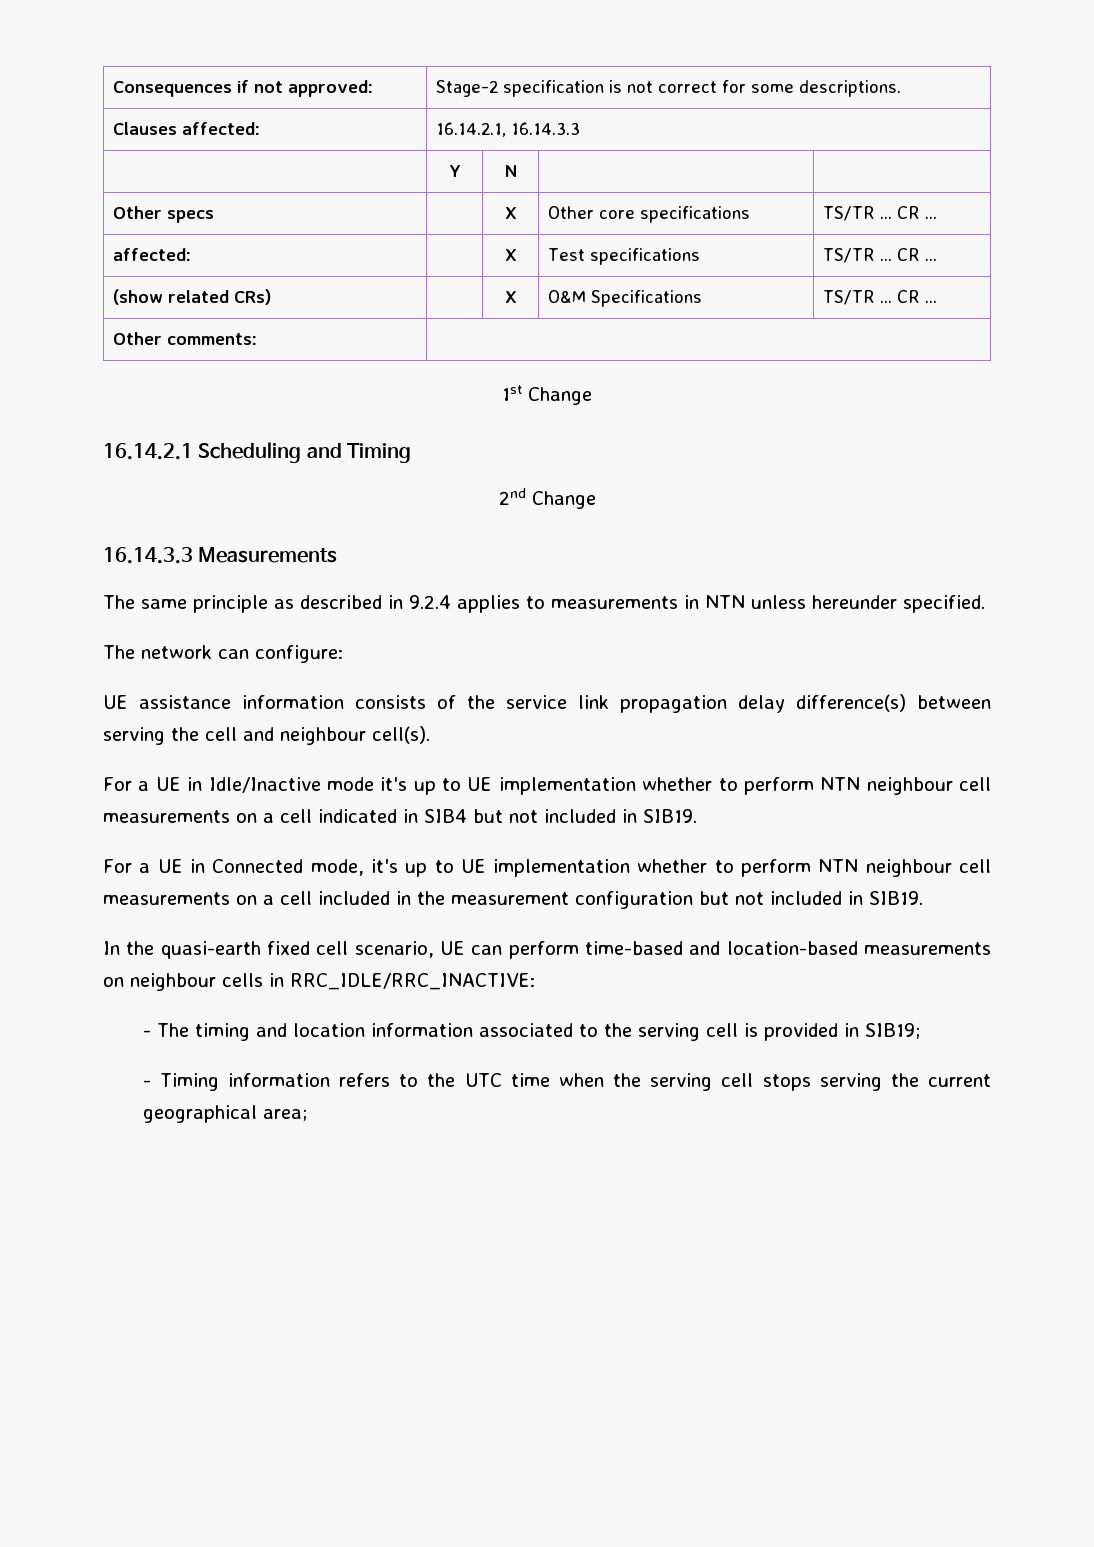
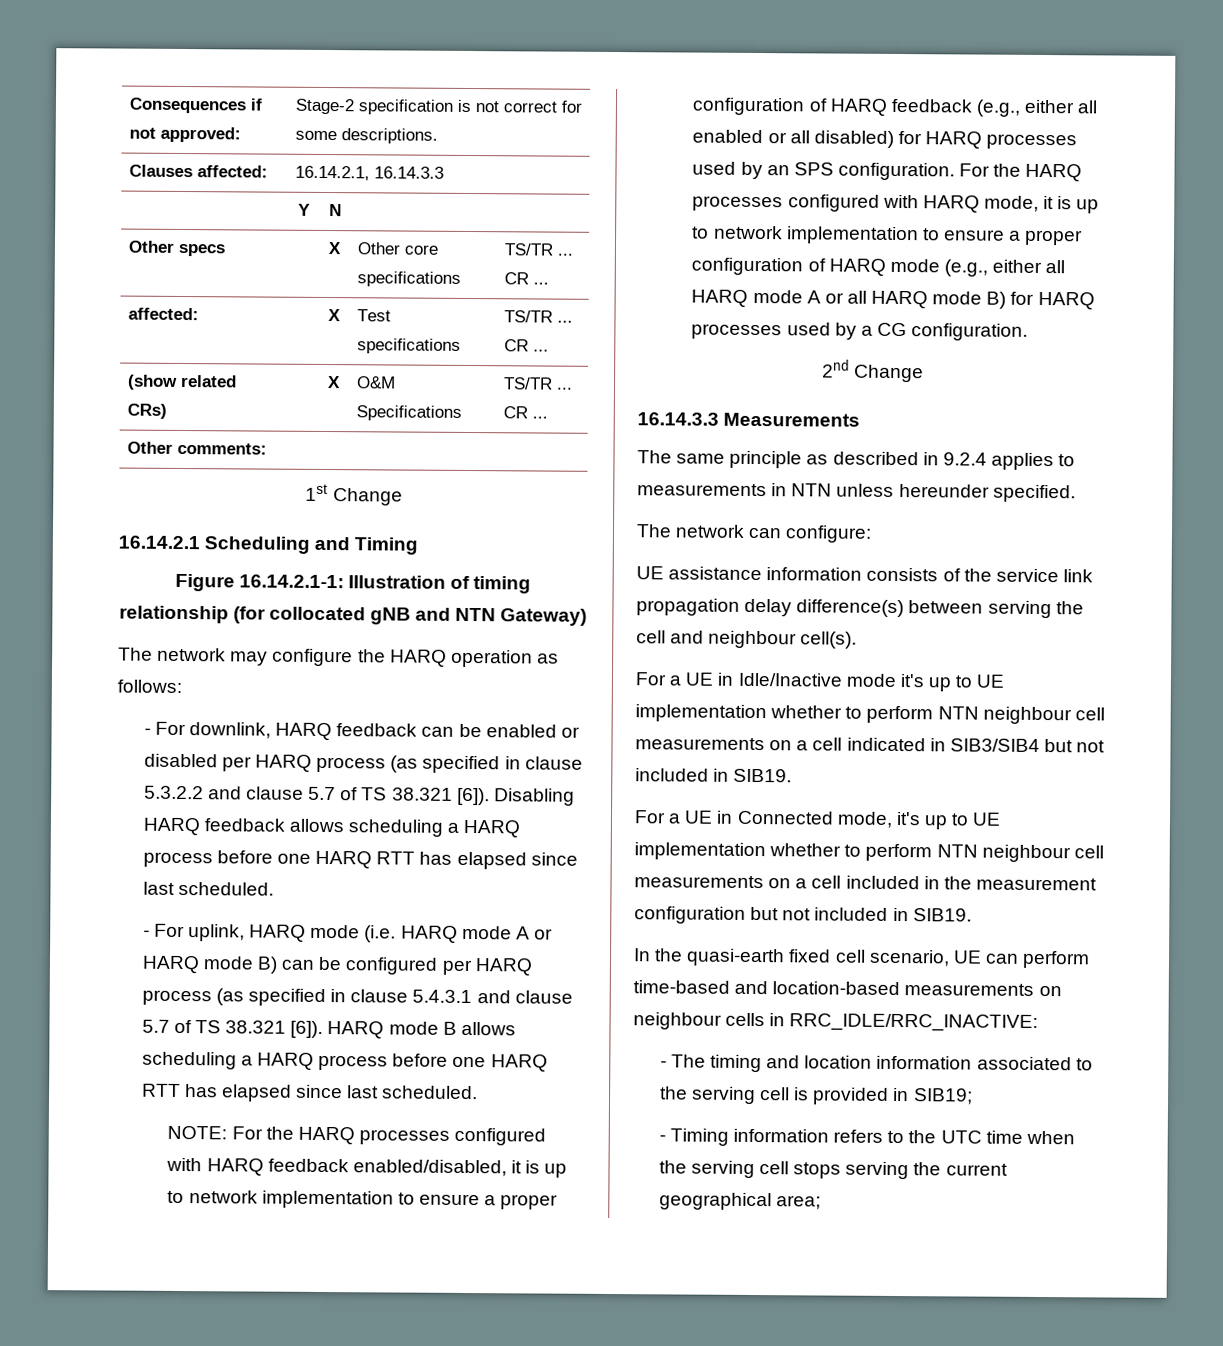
(411, 453) none -> [174,573,532,594] [118,605,588,626] [118,647,559,668] [117,679,182,694] [143,721,580,741] [143,753,583,774] [143,785,575,806] [142,817,521,838] [142,850,578,870] [142,881,274,896] [142,923,553,943] [141,955,533,976] [141,988,573,1007] [141,1019,516,1039] [141,1051,548,1072] [141,1083,479,1102] [167,1125,547,1146] [166,1157,568,1178] [167,1190,559,1210] [692,97,1099,117] [692,129,1078,150] [692,161,1083,182] [692,194,1100,214] [692,225,1084,246] [691,257,1066,277] [691,289,1095,310] [691,322,1029,341] // Figure 16.14.2.1-1: Illustration of timing relationship (for collocated gNB and NTN Gateway) // The network may configure the HARQ operation as follows: // - For downlink, HARQ feedback can be enabled or disabled per HARQ process (as specified in clause 5.3.2.2 and clause 5.7 of TS 38.321 [6]). Disabling HARQ feedback allows scheduling a HARQ process before one HARQ RTT has elapsed since last scheduled. // - For uplink, HARQ mode (i.e. HARQ mode A or HARQ mode B) can be configured per HARQ process (as specified in clause 5.4.3.1 and clause 5.7 of TS 38.321 [6]). HARQ mode B allows scheduling a HARQ process before one HARQ RTT has elapsed since last scheduled. // NOTE: For the HARQ processes configured with HARQ feedback enabled/disabled, it is up to network implementation to ensure a proper configuration of HARQ feedback (e.g., either all enabled or all disabled) for HARQ processes used by an SPS configuration. For the HARQ processes configured with HARQ mode, it is up to network implementation to ensure a proper configuration of HARQ mode (e.g., either all HARQ mode A or all HARQ mode B) for HARQ processes used by a CG configuration.
[424,809,467,823] SIB4 -> [949,738,1040,752] SIB3/SIB4

